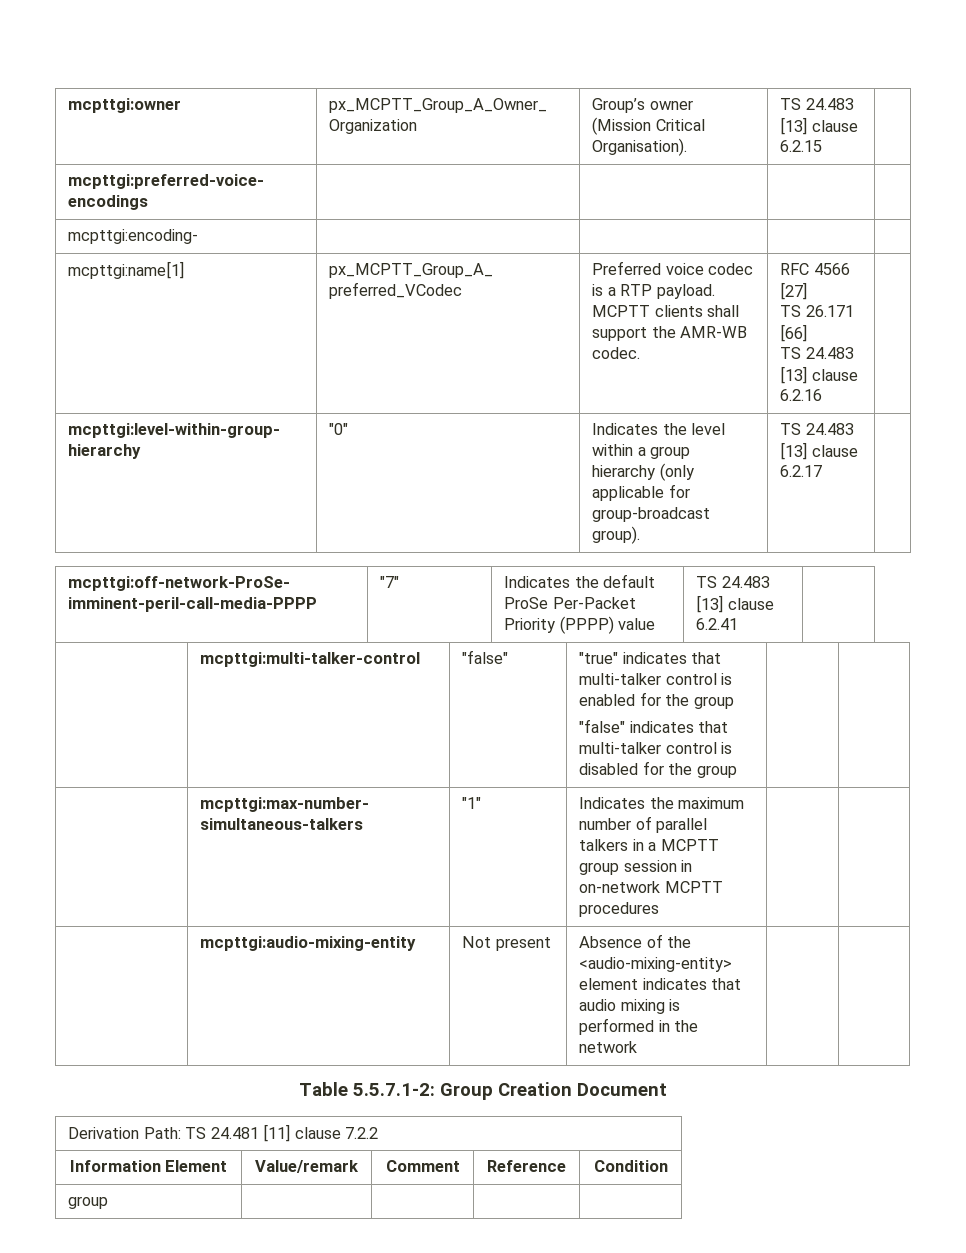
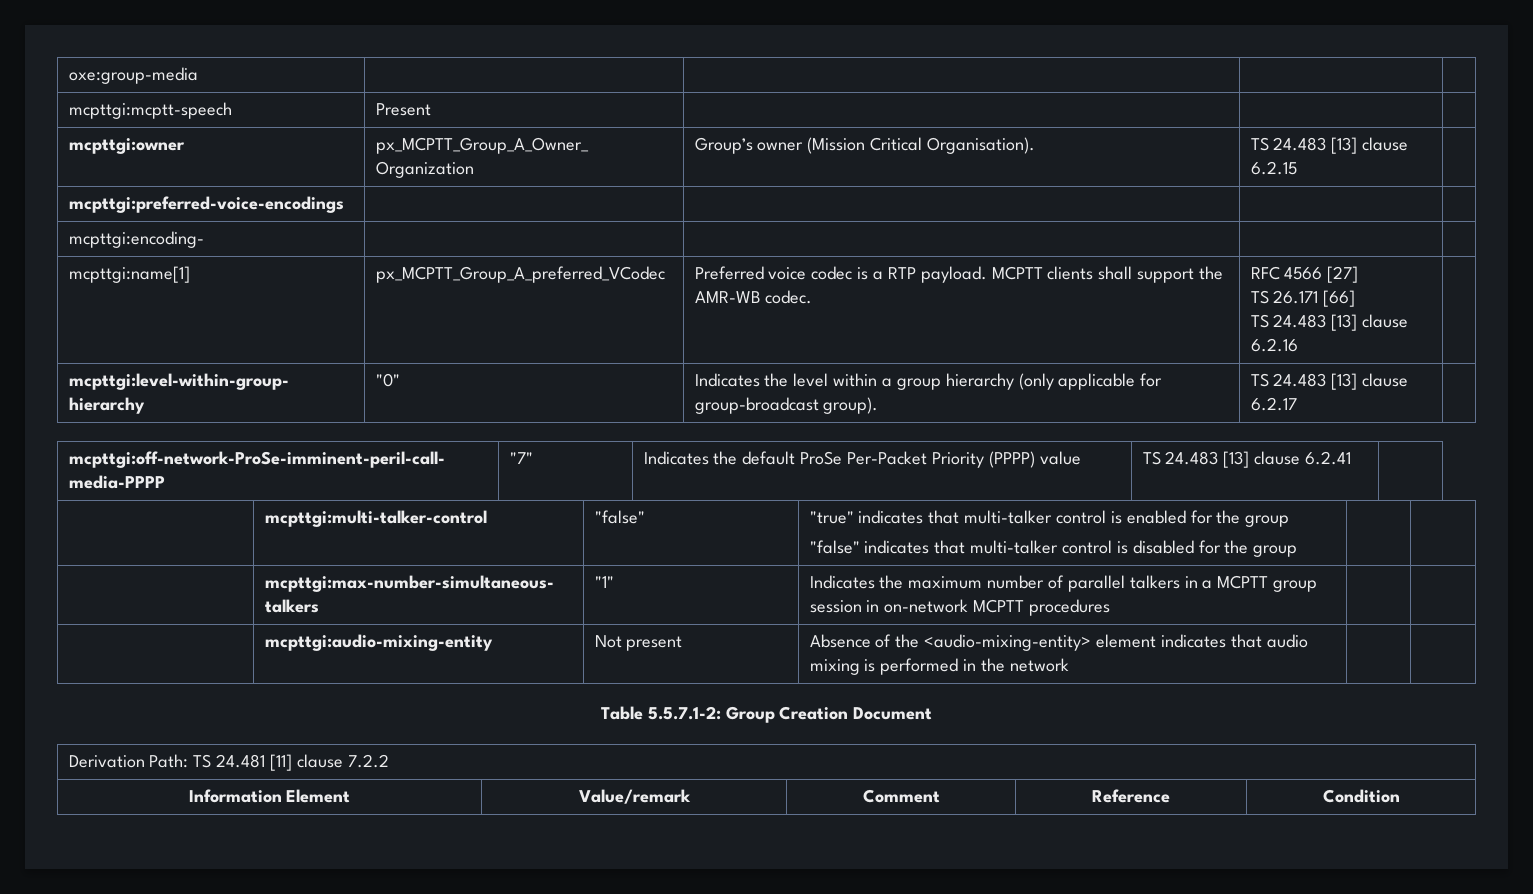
(68, 105) none -> [68,67,198,84] [68,102,232,119] [375,103,431,116] oxe:group-media | | | | // mcpttgi:mcptt-speech | Present | | | //
[68,1196,109,1209] // group | | | | -> (1400, 796) none

